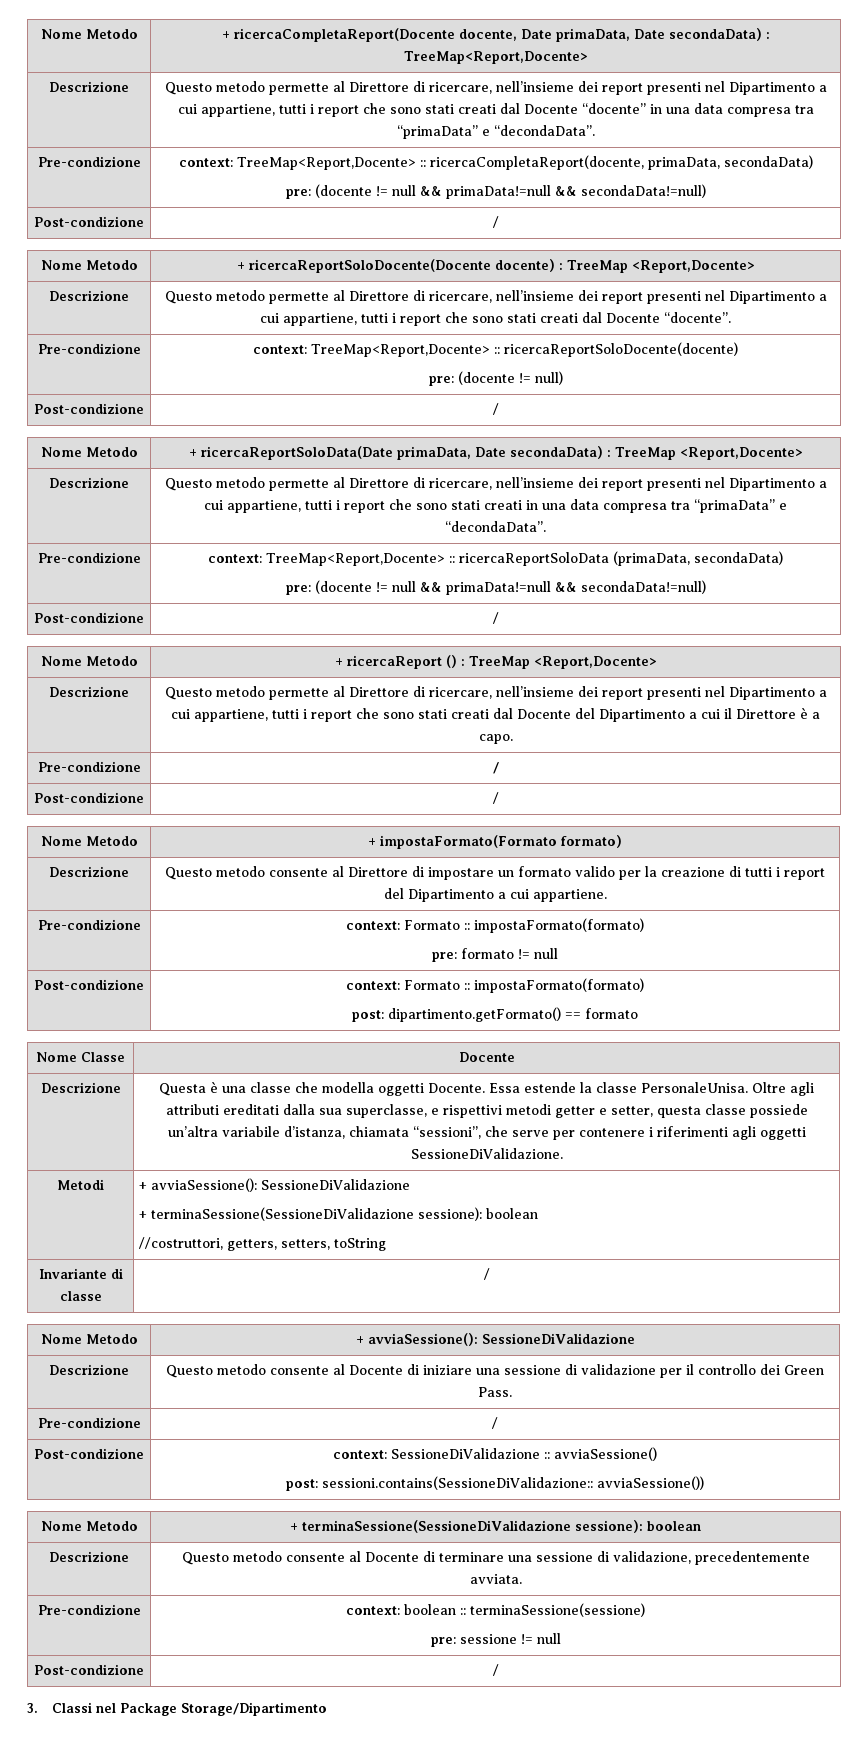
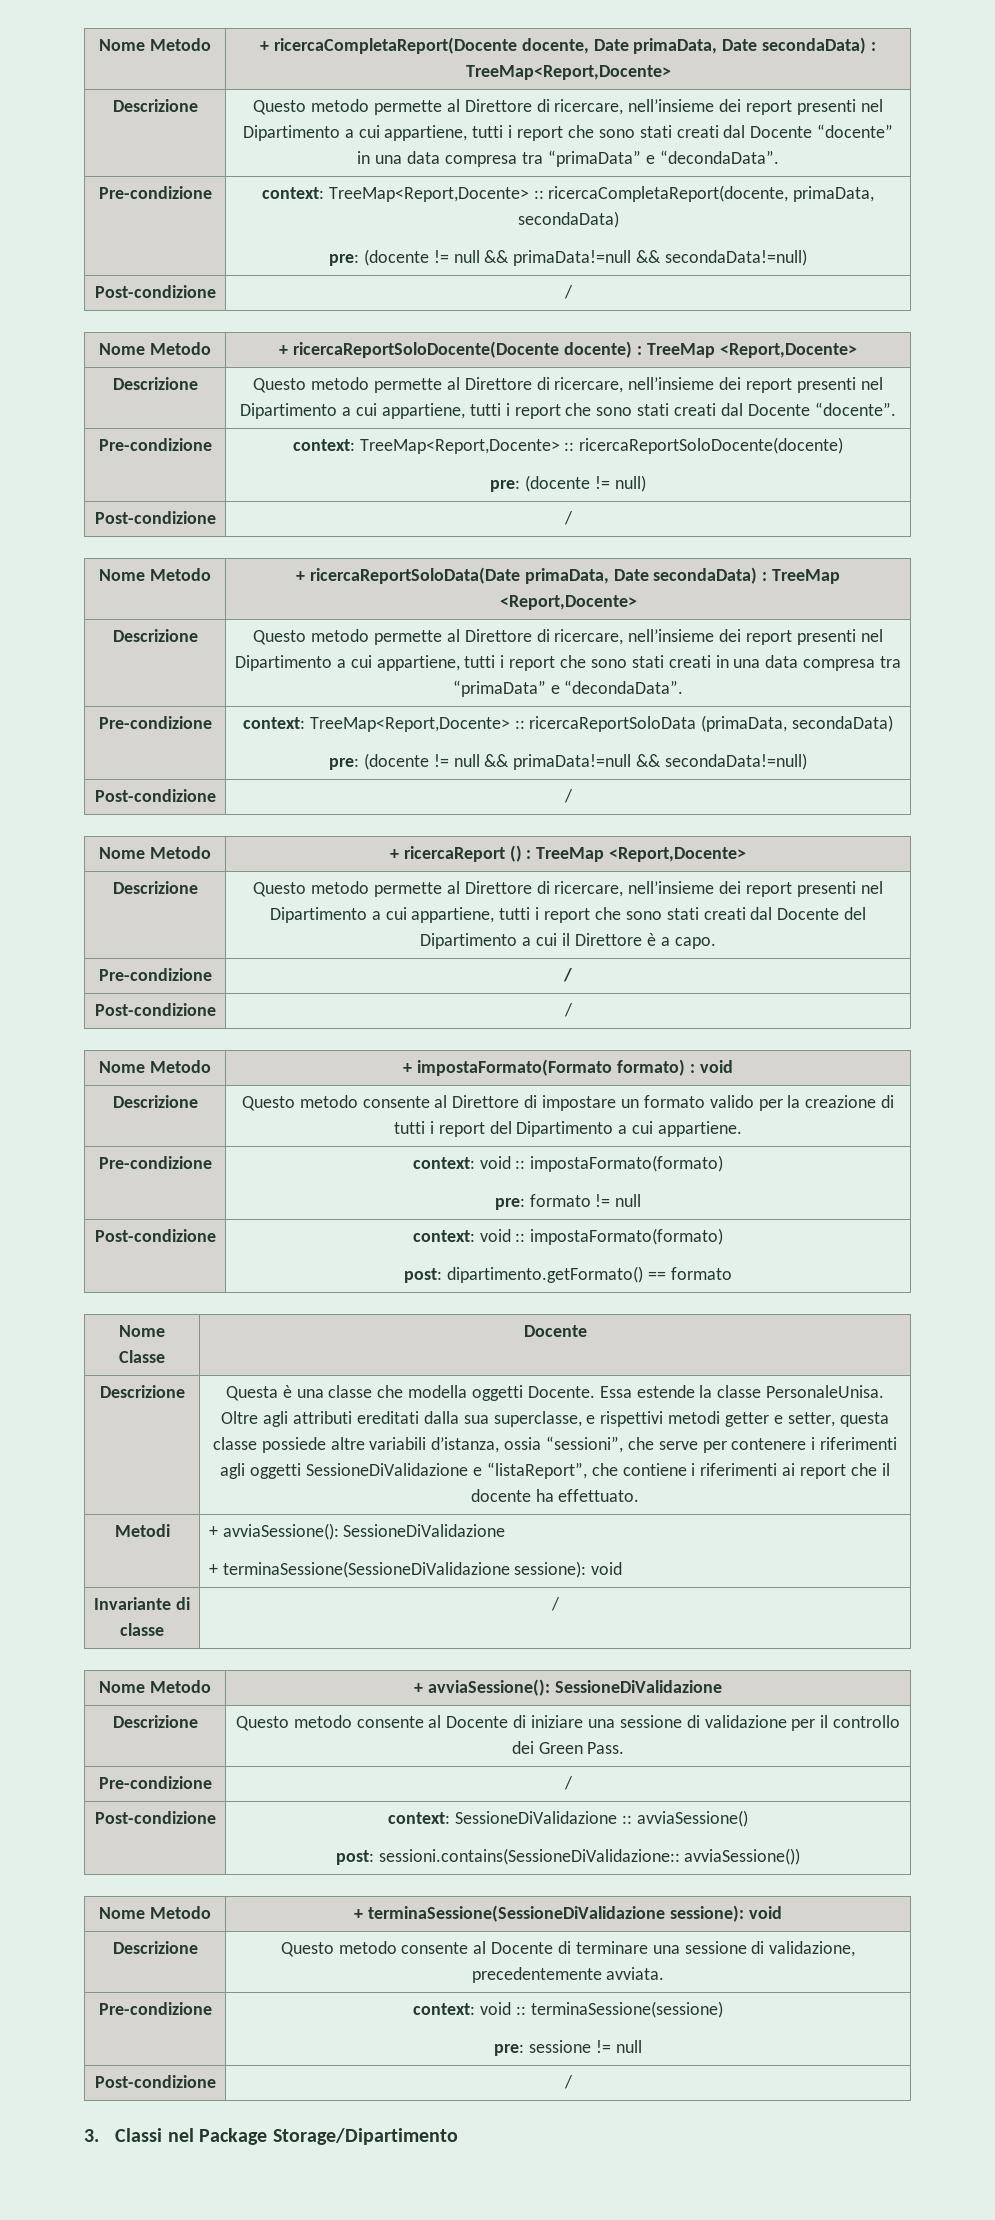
(622, 841) none -> [689,1060,733,1073] : void
[404,920,460,930] Formato -> [479,1156,511,1169] void
[404,980,460,990] Formato -> [479,1229,511,1242] void
[167,1126,409,1139] un’altra variabile d’istanza, chiamata -> [330,1437,542,1453] altre variabili d’istanza, ossia
[410,1148,563,1159] SessioneDiValidazione. -> [306,1462,890,1479] [470,1489,640,1502] SessioneDiValidazione e “listaReport”, che contiene i riferimenti ai report che il docente ha effettuato.
[486,1208,539,1219] [139,1237,387,1251] boolean // //costruttori, getters, setters, toString -> [591,1562,623,1575] void
[647,1521,701,1531] boolean -> [748,1906,782,1919] void
[404,1604,456,1615] boolean -> [480,2002,512,2015] void

